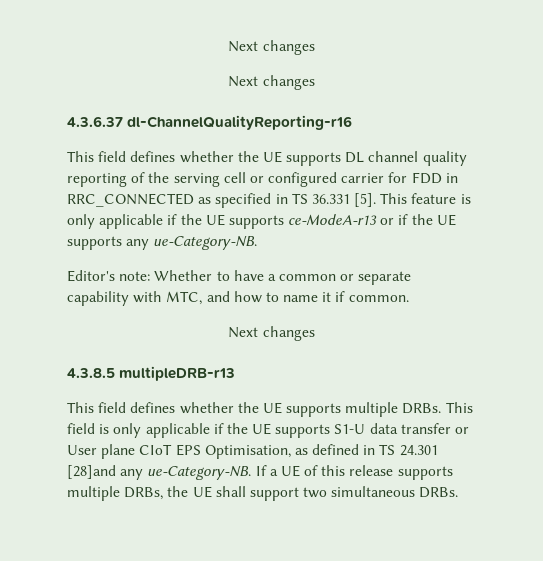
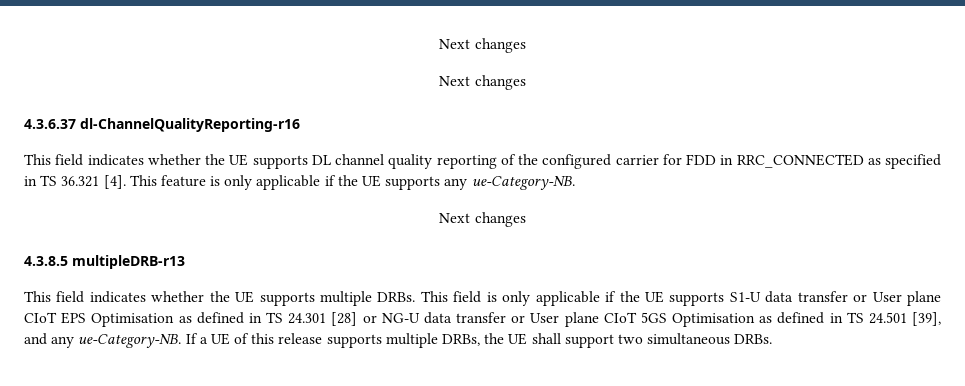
[130,151,176,162] defines -> [87,154,144,166] indicates
[173,172,264,187] serving cell or -> (538, 159) none
[311,193,377,207] 36.331 [5]. -> [61,175,126,189] 36.321 [4].
[288,214,456,226] [67,236,258,250] [67,270,412,285] [67,291,409,306] ce-ModeA-r13 or if the UE supports any ue-Category-NB. // Editor's note: Whether to have a common or separate capability with MTC, and how to name it if common. -> [444,176,575,190] any ue-Category-NB.
[130,402,176,413] defines -> [89,291,146,303] indicates
[204,445,291,459] Optimisation, -> [91,313,175,327] Optimisation
[67,465,116,479] [28]and -> [331,312,941,327] [24,333,47,345] [28] or NG-U data transfer or User plane CIoT 5GS Optimisation as defined in TS 24.501 [39], and

